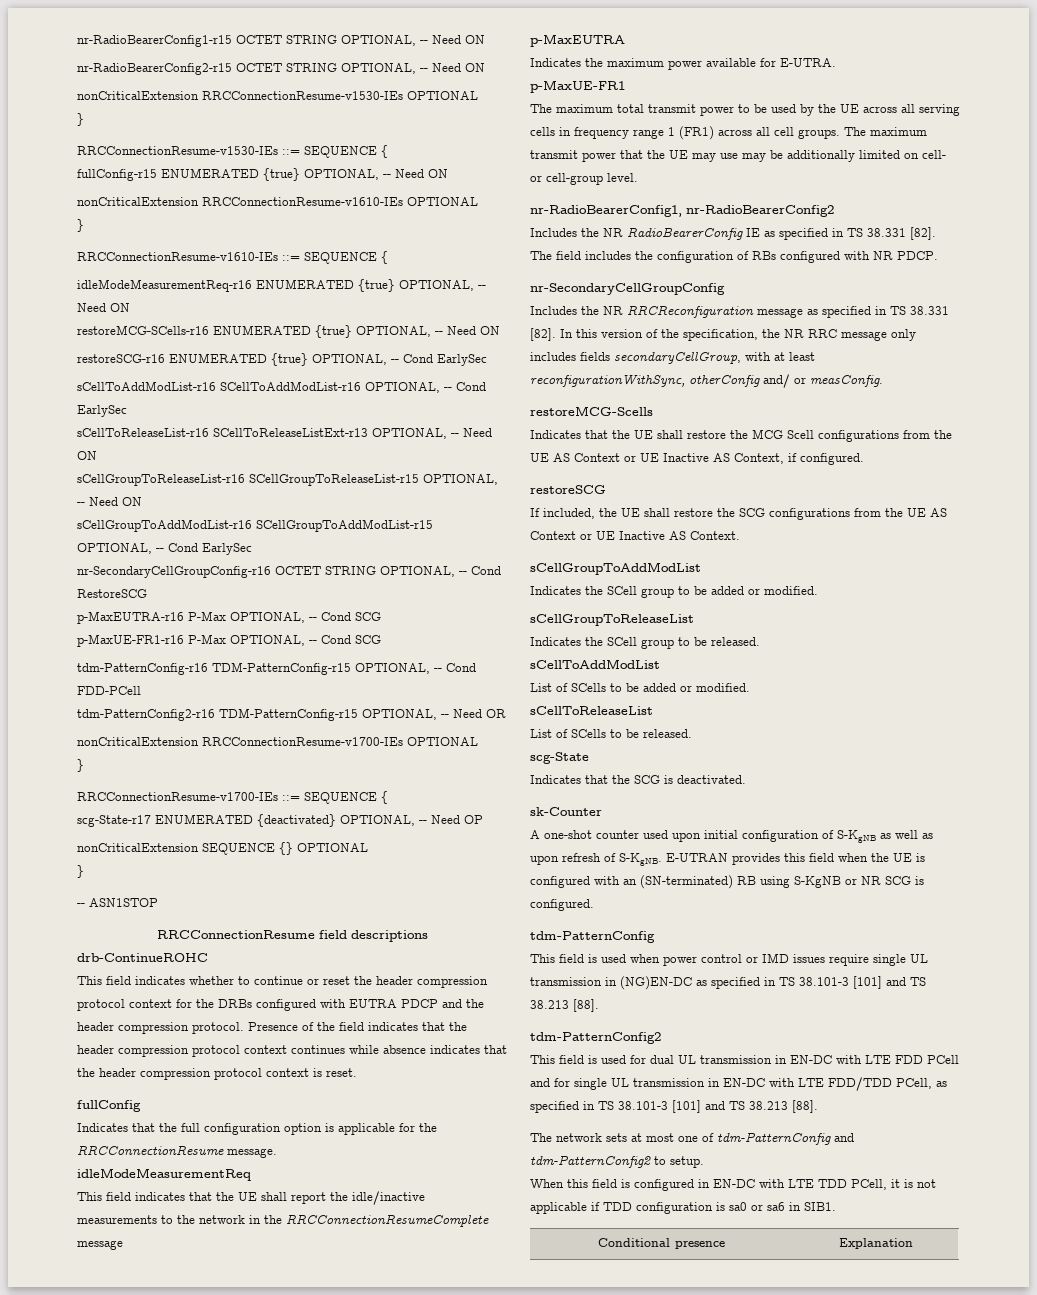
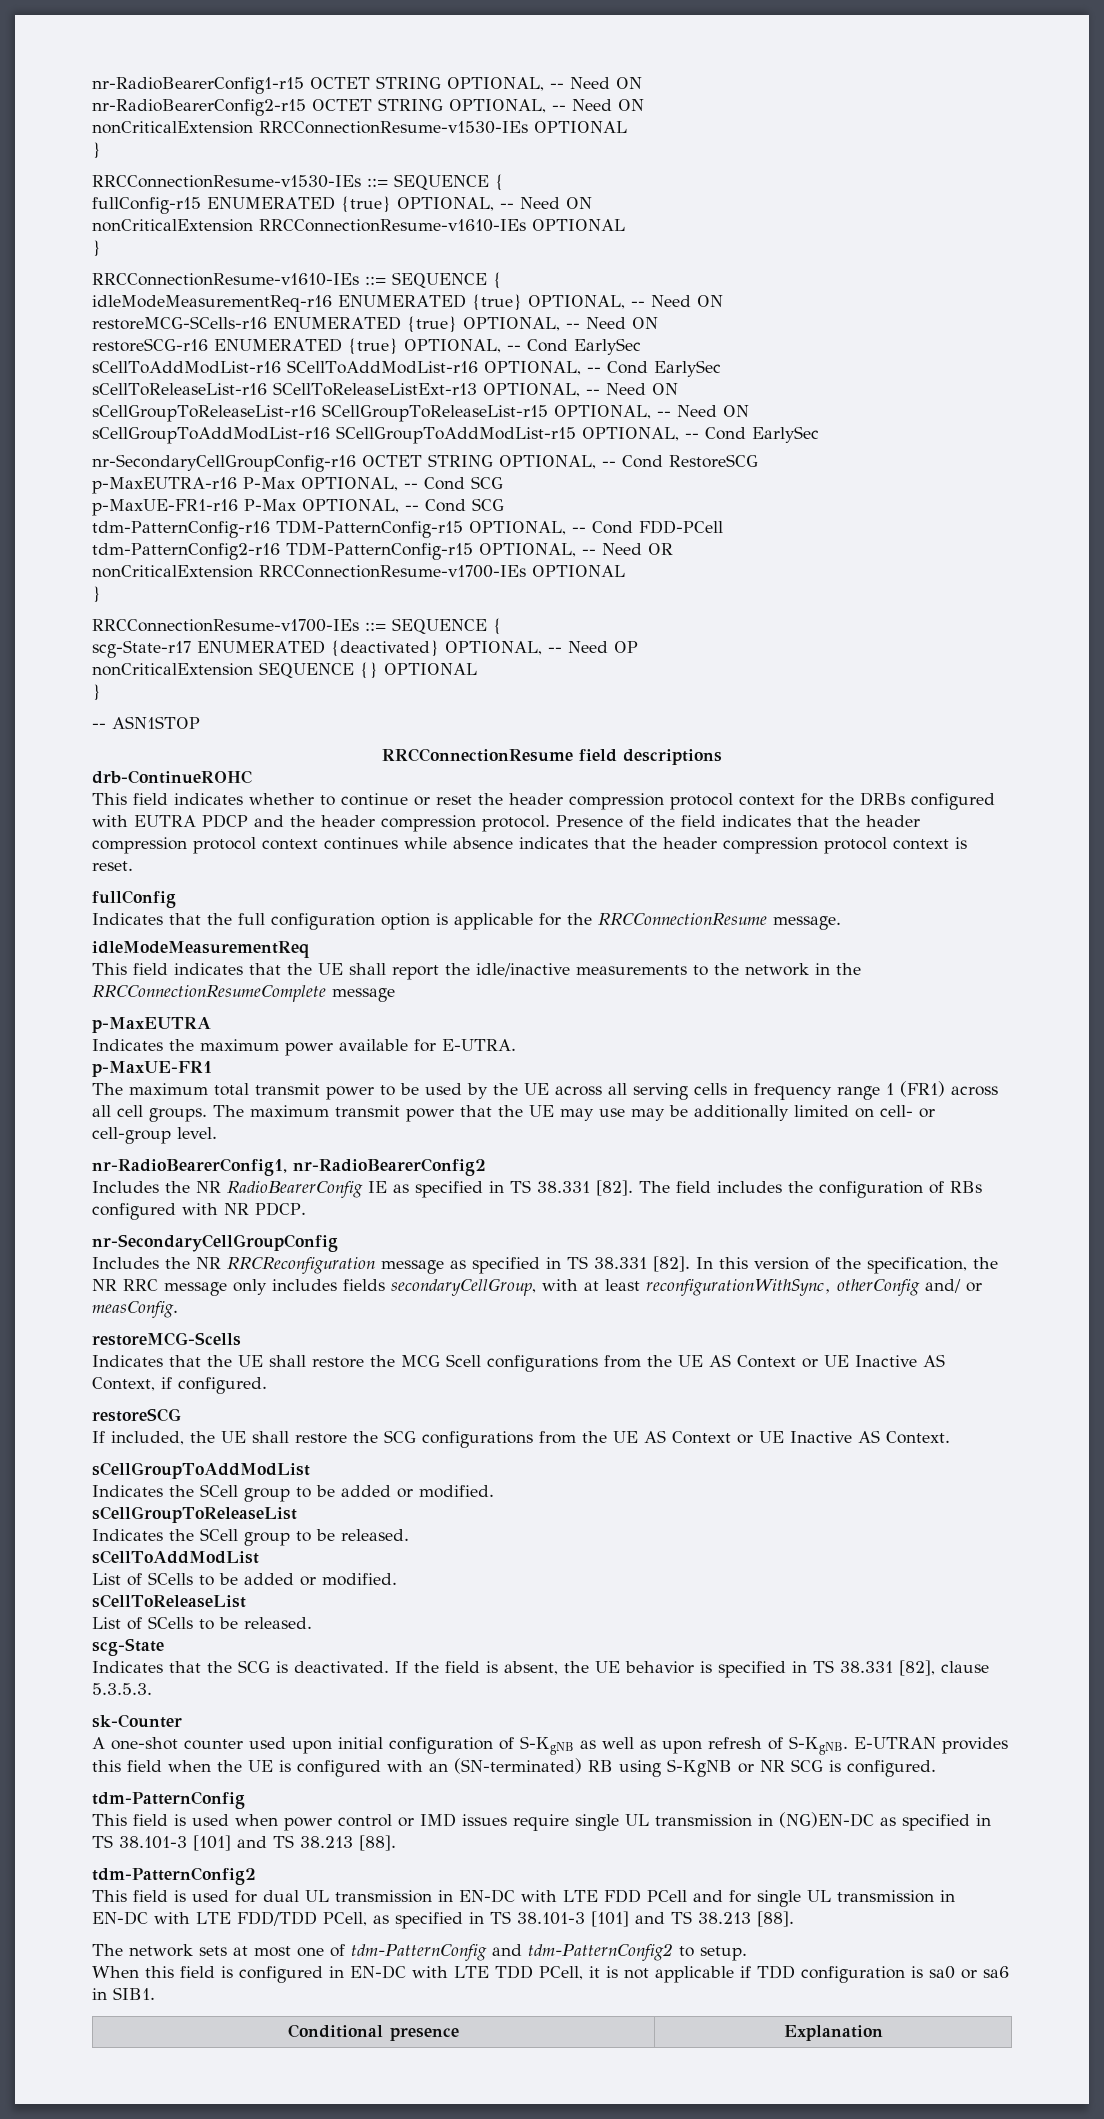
(746, 779) none -> [395,1660,989,1678] [92,1683,152,1695] If the field is absent, the UE behavior is specified in TS 38.331 [82], clause 5.3.5.3.

